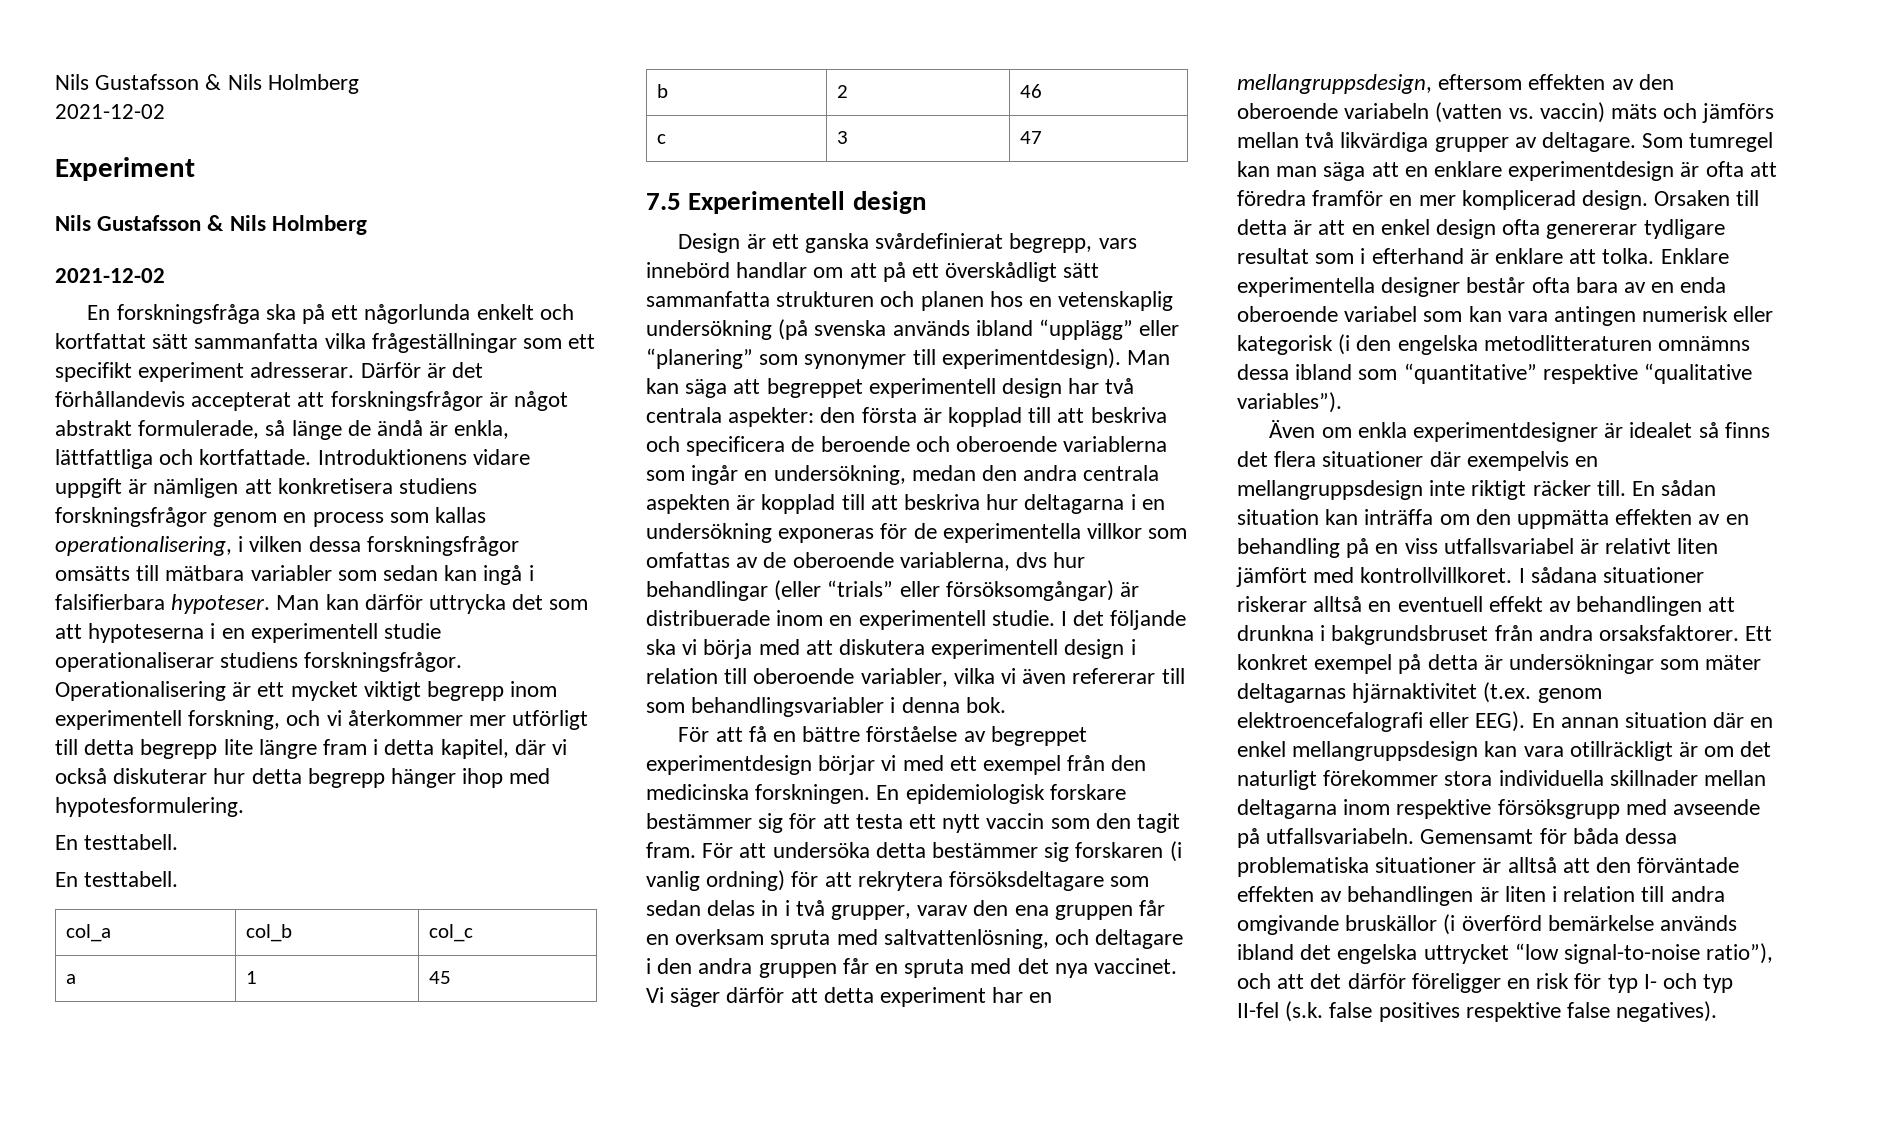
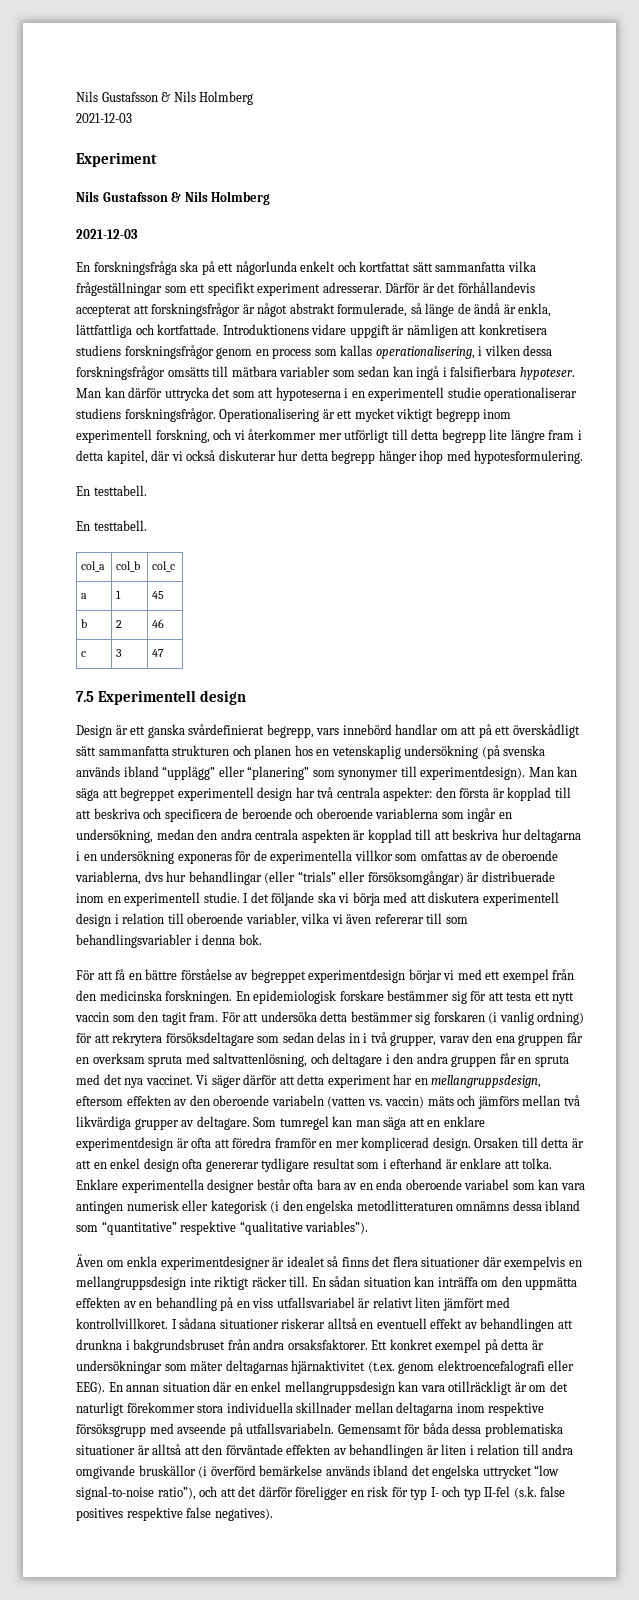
[55,74,359,94] [55,104,165,119] Nils Gustafsson & Nils Holmberg // 2021-12-02 -> [76,91,254,105] [76,113,132,123] Nils Gustafsson & Nils Holmberg // 2021-12-03
[55,268,165,283] 2021-12-02 -> [76,229,138,239] 2021-12-03

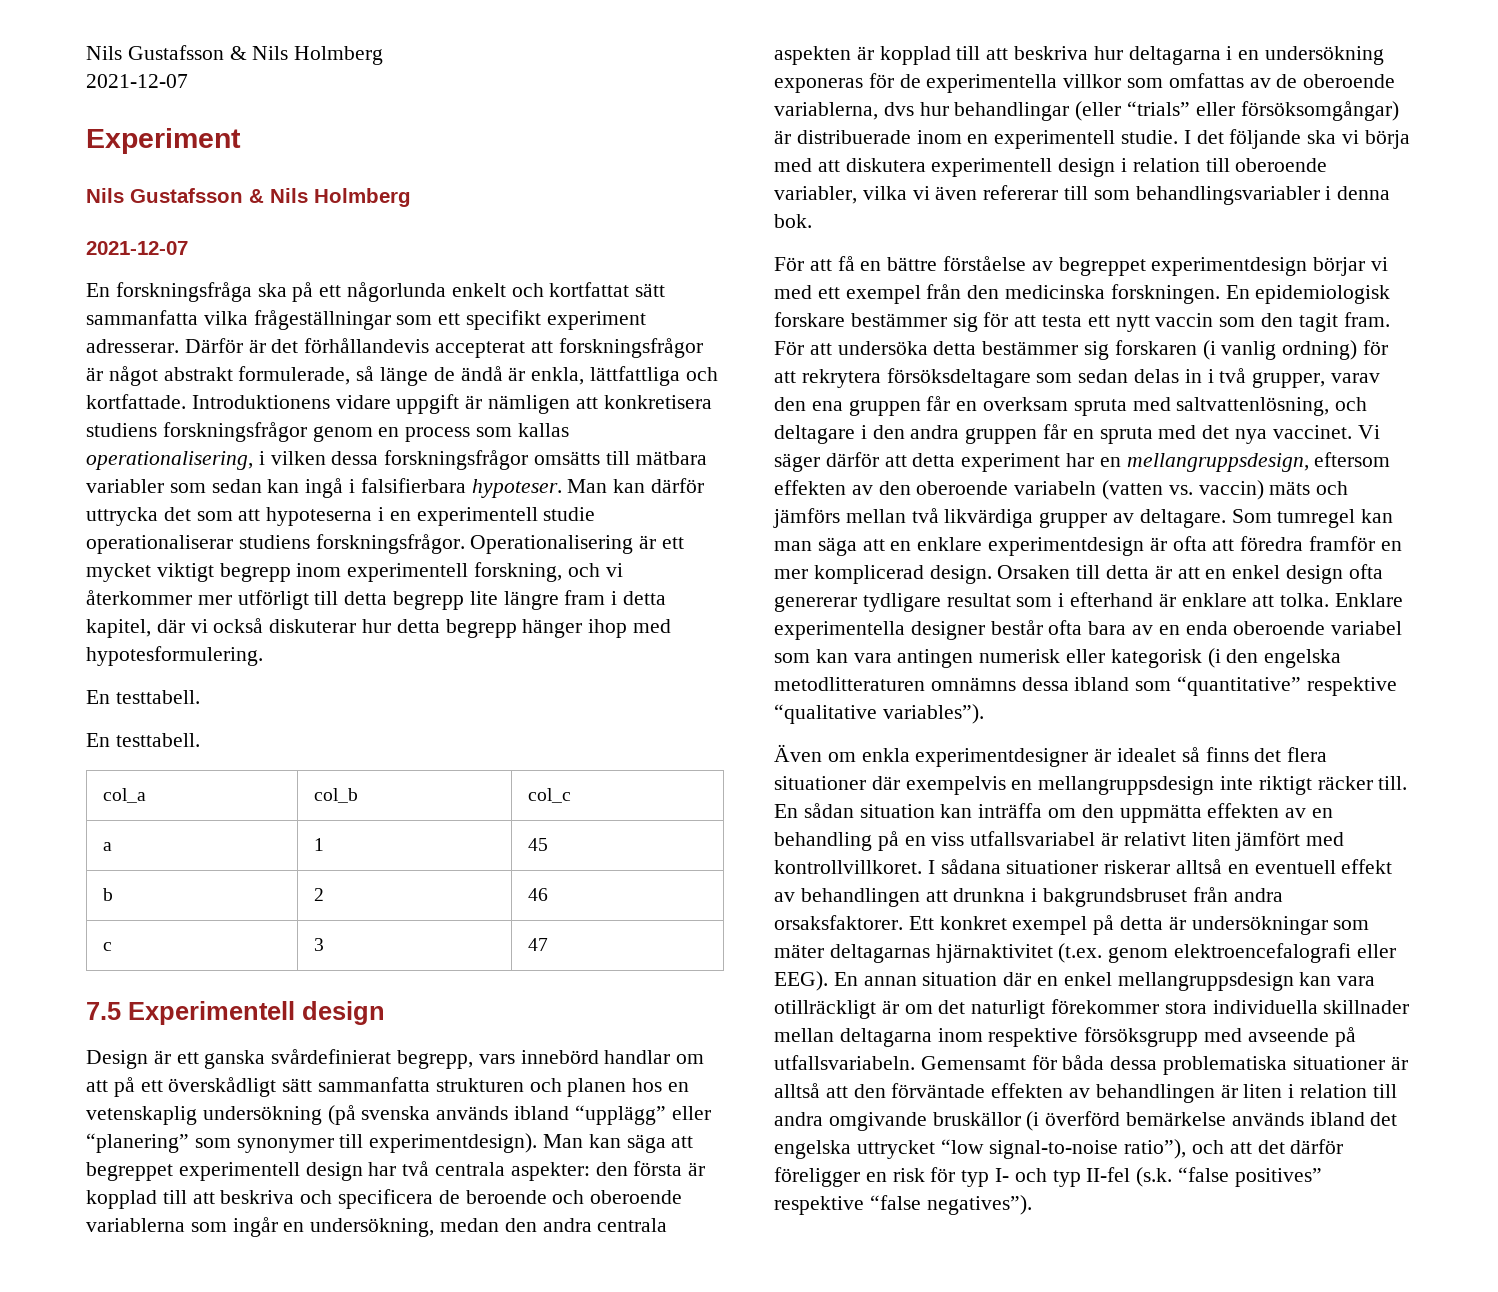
[76,91,254,105] [76,113,132,123] Nils Gustafsson & Nils Holmberg // 2021-12-03 -> [86,45,384,65] [86,74,188,88] Nils Gustafsson & Nils Holmberg // 2021-12-07
[76,229,138,239] 2021-12-03 -> [86,241,188,255] 2021-12-07
[540,1486,566,1497] [76,1507,273,1521] false positives respektive false negatives). -> [1178,1167,1322,1187] [774,1195,1032,1215] “false positives” respektive “false negatives”).

